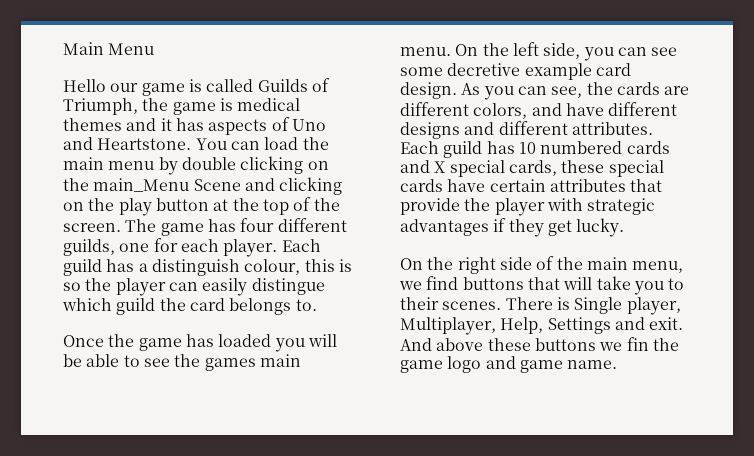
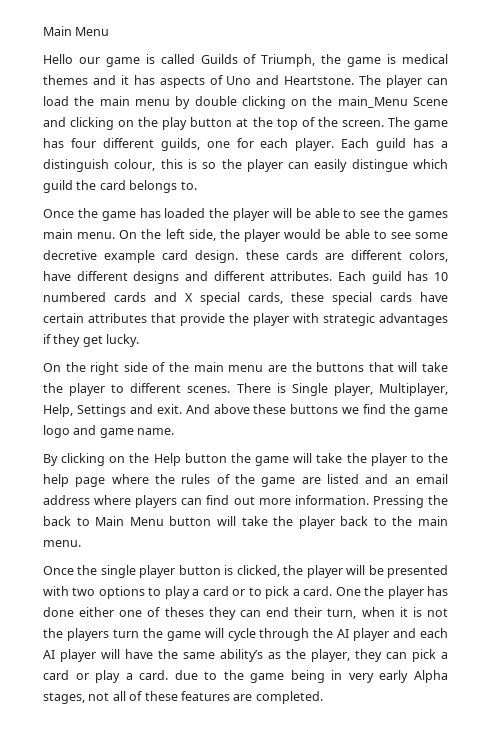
[195,138,227,150] You -> [359,75,423,88] The player
[274,338,305,352] you -> [209,208,270,221] the player
[583,47,647,61] you can -> [219,229,387,242] the player would be able to
[461,82,613,100] As you can see, the -> [245,250,279,260] these
[531,103,562,116] and -> (448, 256) none
[632,261,684,273] [399,276,459,290] menu, we find -> [228,362,312,372] menu are the
[633,278,685,295] [400,297,439,310] you to their -> [43,383,182,396] the player to different
[626,337,649,351] fin -> [363,404,387,414] find
(618, 364) none -> [43,453,448,466] [43,474,448,487] [43,495,448,508] [43,516,448,529] [43,540,81,547] [43,565,448,578] [43,586,448,599] [43,607,448,620] [43,628,449,641] [43,649,448,662] [43,670,449,683] [43,691,323,704] // By clicking on the Help button the game will take the player to the help page where the rules of the game are listed and an email address where players can find out more information. Pressing the back to Main Menu button will take the player back to the main menu. // Once the single player button is clicked, the player will be presented with two options to play a card or to pick a card. One the player has done either one of theses they can end their turn, when it is not the players turn the game will cycle through the AI player and each AI player will have the same ability’s as the player, they can pick a card or play a card. due to the game being in very early Alpha stages, not all of these features are completed.

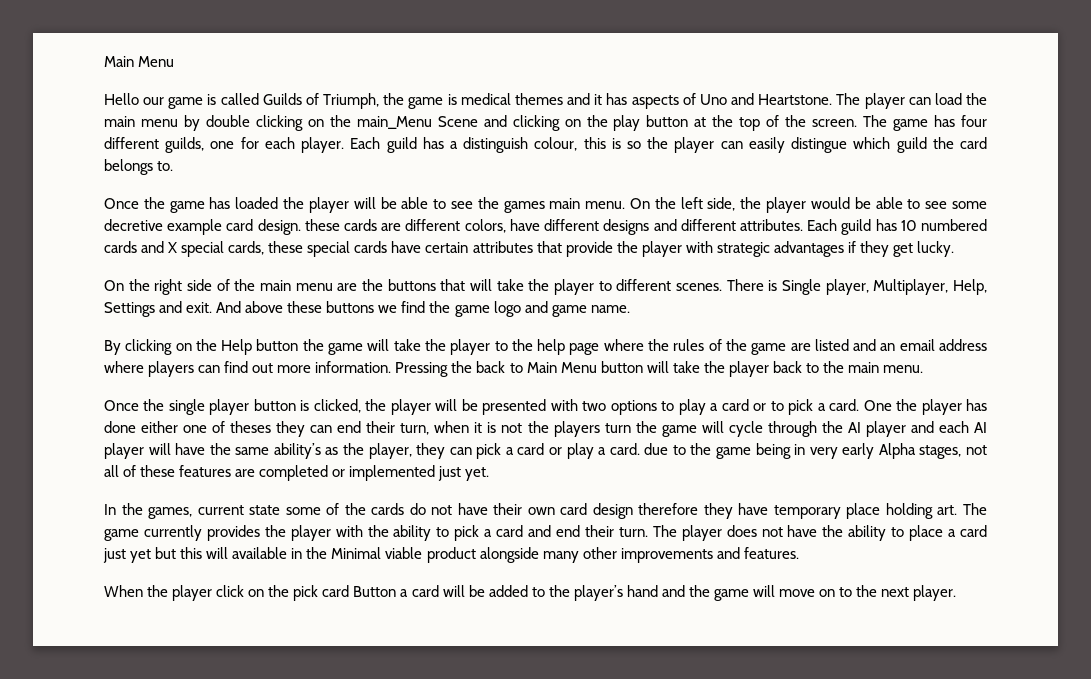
[255,691,323,704] completed. -> [259,465,490,481] [104,503,987,519] [104,525,987,541] [103,547,799,563] [104,585,957,601] completed or implemented just yet. // In the games, current state some of the cards do not have their own card design therefore they have temporary place holding art. The game currently provides the player with the ability to pick a card and end their turn. The player does not have the ability to place a card just yet but this will available in the Minimal viable product alongside many other improvements and features. // When the player click on the pick card Button a card will be added to the player’s hand and the game will move on to the next player.

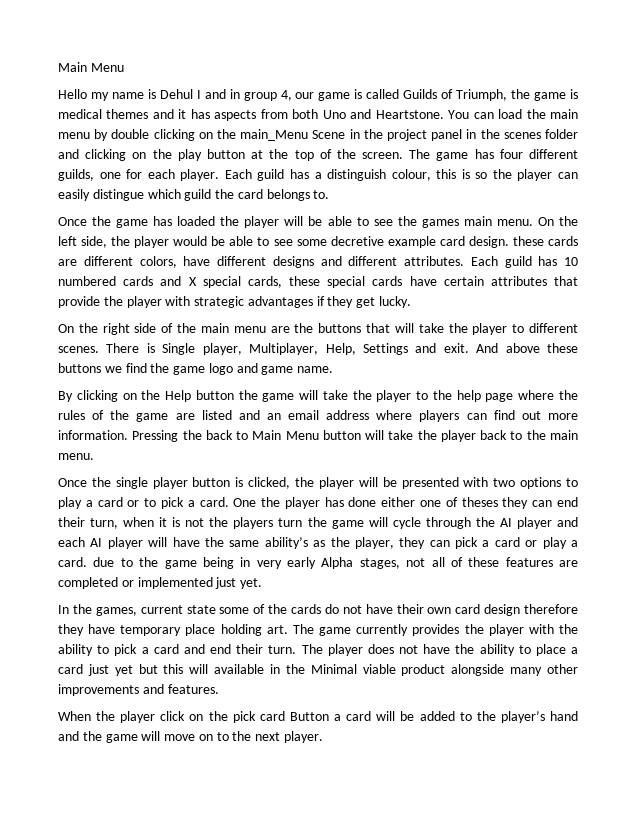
(139, 99) none -> [90,89,292,101] my name is Dehul I and in group 4,
[682,93,696,105] of -> [260,109,319,119] from both
[836,93,905,109] The player -> [448,110,470,119] You
(478, 121) none -> [349,129,578,141] in the project panel in the scenes folder

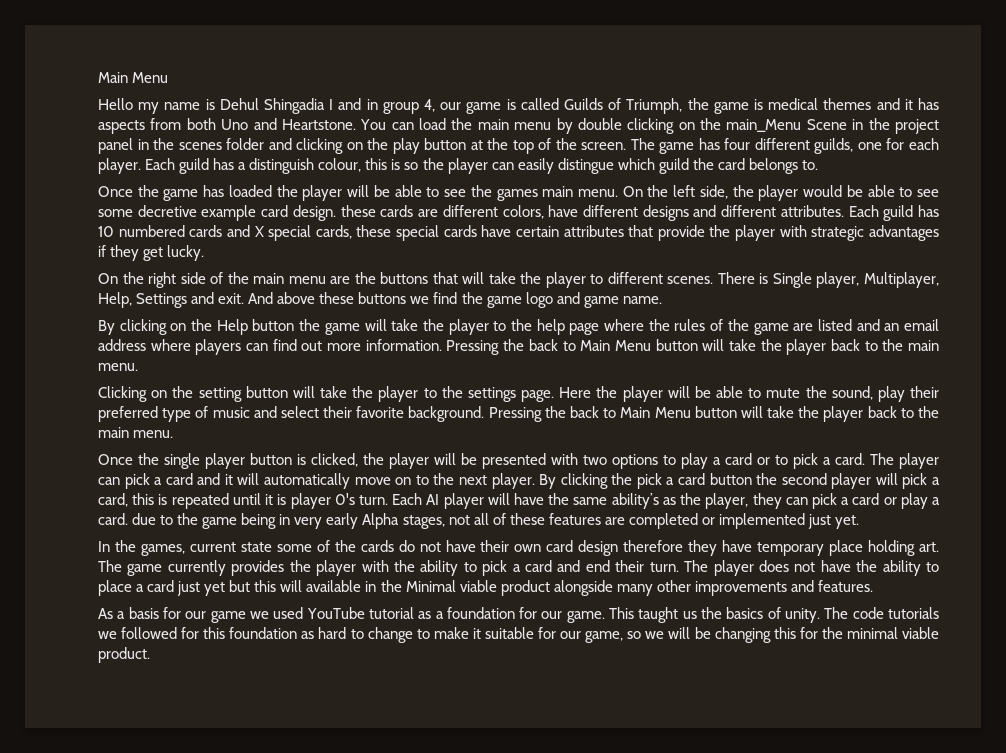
(193, 94) none -> [264,98,325,114] Shingadia
(94, 456) none -> [98,386,939,402] [98,406,939,422] [98,427,174,438] // Clicking on the setting button will take the player to the settings page. Here the player will be able to mute the sound, play their preferred type of music and select their favorite background. Pressing the back to Main Menu button will take the player back to the main menu.
[233,497,578,509] [58,517,578,529] [58,537,85,547] One the player has done either one of theses they can end their turn, when it is not the players turn the game will cycle through the AI player and each -> [870,453,939,469] [98,473,941,489] [98,493,423,509] The player can pick a card and it will automatically move on to the next player. By clicking the pick a card button the second player will pick a card, this is repeated until it is player 0's turn. Each
[58,711,579,723] [58,731,324,743] When the player click on the pick card Button a card will be added to the player’s hand and the game will move on to the next player. -> [98,607,939,623] [98,627,940,643] [98,647,150,663] As a basis for our game we used YouTube tutorial as a foundation for our game. This taught us the basics of unity. The code tutorials we followed for this foundation as hard to change to make it suitable for our game, so we will be changing this for the minimal viable product.

